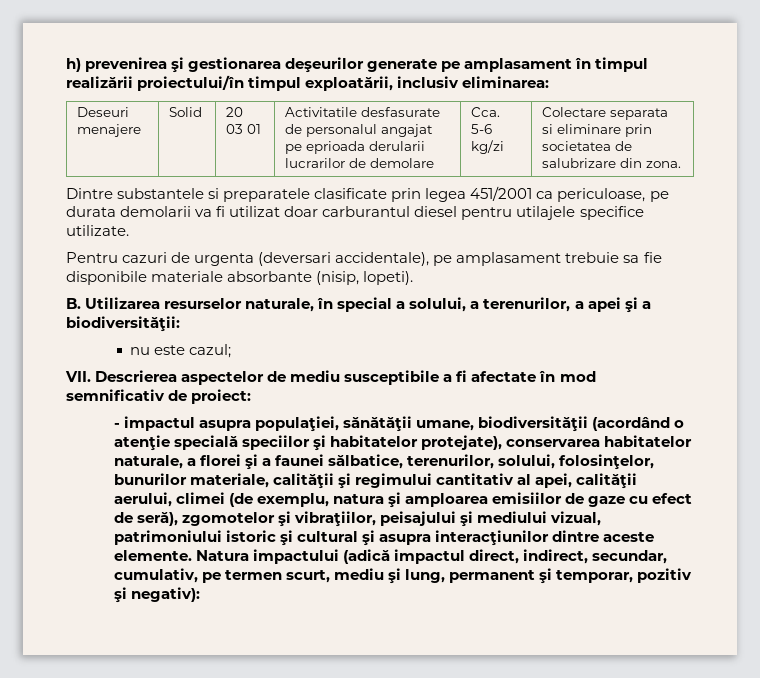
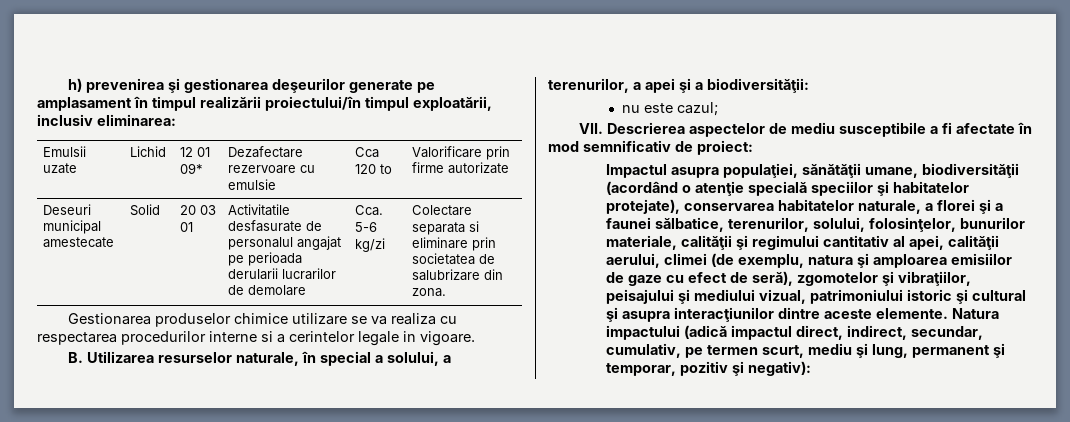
(550, 82) none -> [43,146,87,157] [43,163,78,174] [130,146,167,157] [180,147,211,157] [180,163,204,174] [228,146,304,158] [228,165,316,174] [228,179,277,190] [355,147,380,158] [355,164,393,174] [412,146,511,160] [412,162,510,174] // Emulsii uzate | Lichid | 12 01 09* | Dezafectare rezervoare cu emulsie | Cca 120 to | Valorificare prin firme autorizate
[77,124,142,137] menajere -> [43,220,102,234] [43,237,115,248] municipal amestecate
[306,141,366,154] eprioada -> [248,252,303,266] perioada
[66,186,669,202] [66,206,644,220] [66,225,129,236] [66,252,662,266] [66,271,414,285] Dintre substantele si preparatele clasificate prin legea 451/2001 ca periculoase, pe durata demolarii va fi utilizat doar carburantul diesel pentru utilajele specifice utilizate. // Pentru cazuri de urgenta (deversari accidentale), pe amplasament trebuie sa fie disponibile materiale absorbante (nisip, lopeti). -> [67,313,457,327] [37,331,475,346] Gestionarea produselor chimice utilizare se va realiza cu respectarea procedurilor interne si a cerintelor legale in vigoare.
[113,416,195,431] - impactul -> [605,164,667,178] Impactul

